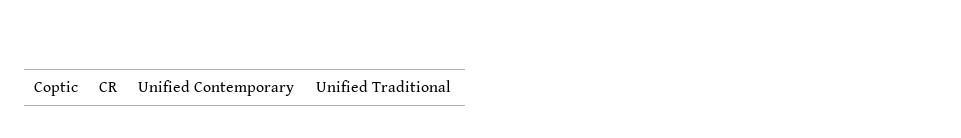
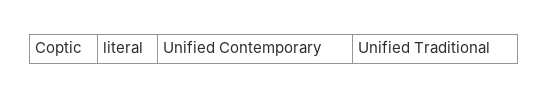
[99,82,119,92] CR -> [103,40,144,54] literal

